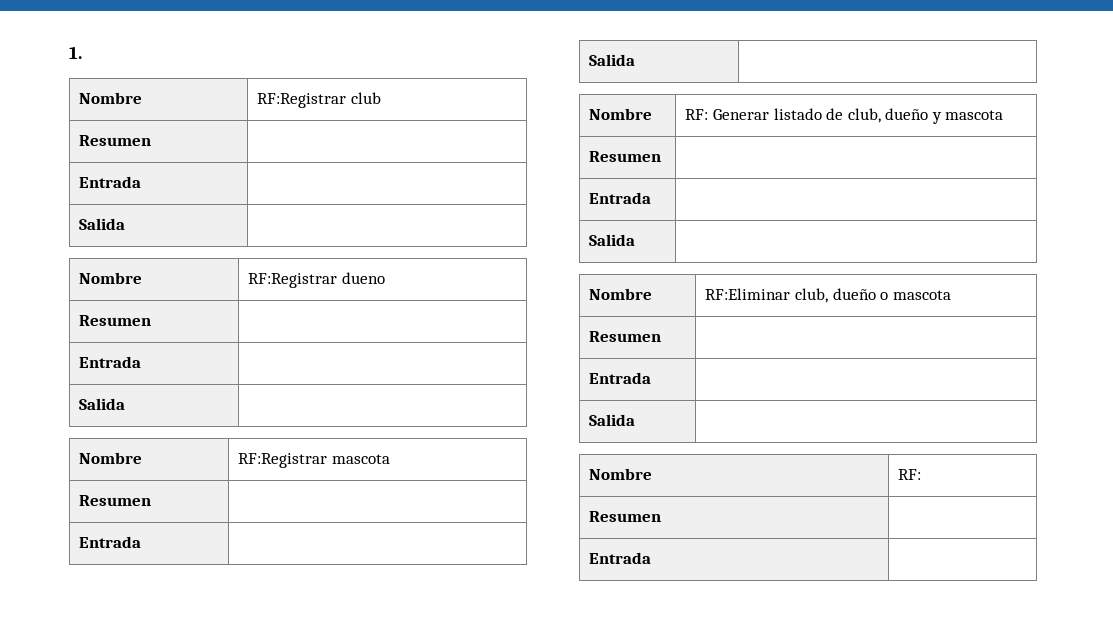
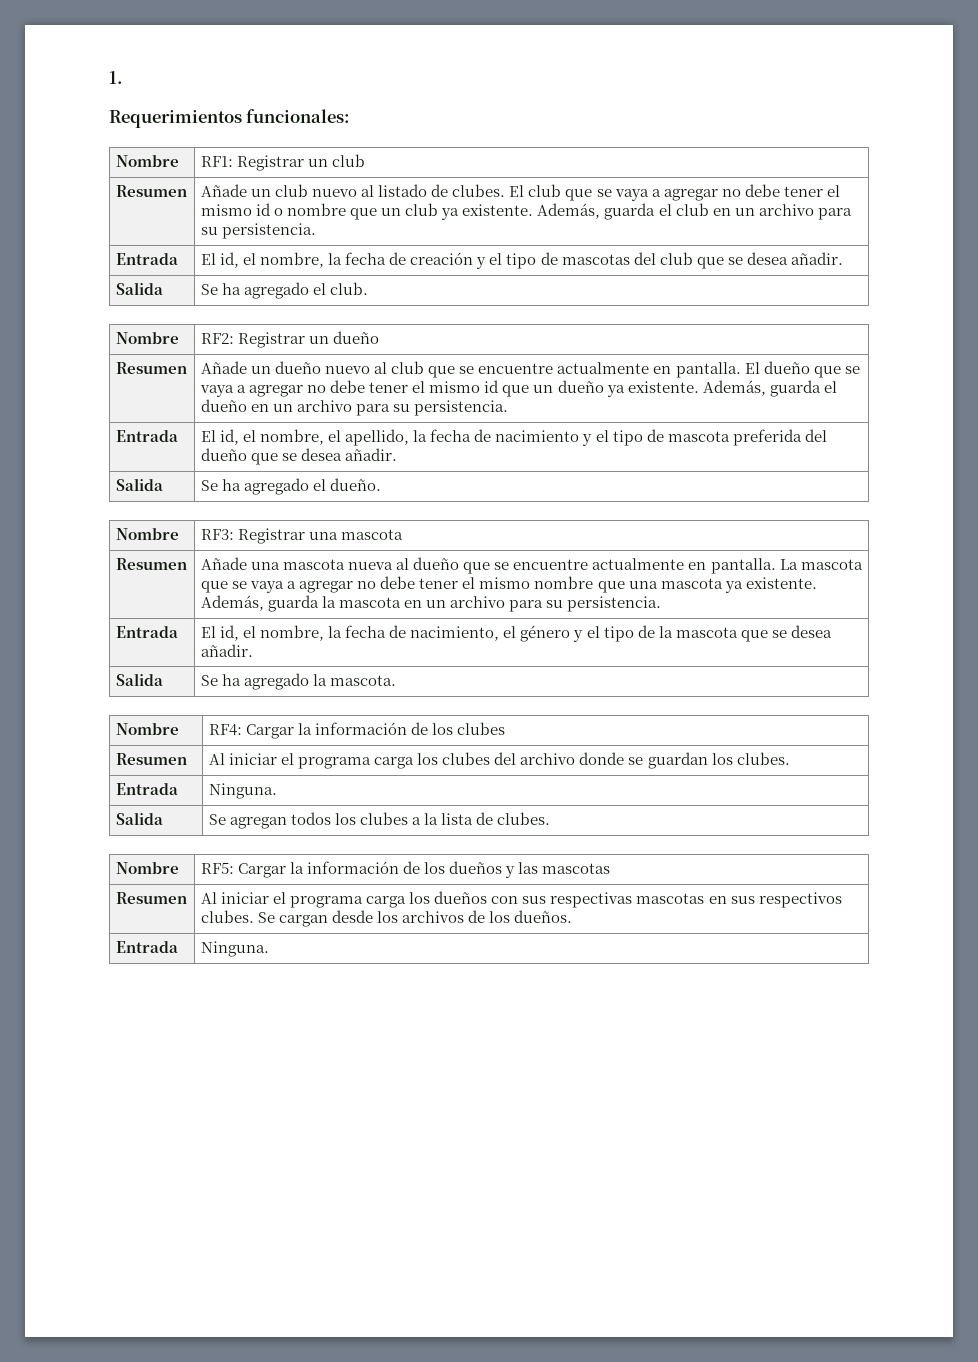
[79,92,143,104] [257,93,347,108] // Nombre | RF:Registrar -> [109,109,351,128] [115,155,179,167] [200,155,329,171] // Requerimientos funcionales: // Nombre | RF1: Registrar un
[79,176,142,188] [79,218,126,230] [79,272,143,284] [248,272,385,288] [79,315,152,326] [79,356,142,368] [79,398,126,410] [79,452,143,464] [238,453,390,468] [79,495,152,506] [79,536,142,548] [589,54,636,66] [589,108,653,120] [685,108,1004,124] [589,151,662,162] [589,192,652,204] [589,234,636,246] [589,288,653,300] [705,288,951,303] [589,331,662,342] [589,372,652,384] [589,414,636,426] [589,468,653,480] [898,469,922,480] [589,511,662,522] [589,552,652,564] // Entrada | // Salida | // Nombre | RF:Registrar dueno // Resumen | // Entrada | // Salida | // Nombre | RF:Registrar mascota // Resumen | // Entrada | // Salida | // Nombre | RF: Generar listado de club, dueño y mascota // Resumen | // Entrada | // Salida | // Nombre | RF:Eliminar club, dueño o mascota // Resumen | // Entrada | // Salida | // Nombre | RF: // Resumen | // Entrada | -> [200,184,840,201] [200,203,852,220] [200,223,317,239] [115,253,178,265] [200,252,843,269] [115,282,163,295] [200,282,369,299] [115,332,179,344] [200,331,380,348] [115,362,187,374] [200,361,860,378] [199,380,837,397] [200,399,509,416] [115,430,178,442] [200,429,827,446] [200,448,398,465] [115,478,163,491] [200,478,382,495] [115,528,179,540] [200,528,404,544] [115,558,187,570] [200,557,863,574] [200,576,817,593] [200,595,662,612] [115,626,178,638] [200,625,832,642] [200,644,253,657] [115,673,163,686] [200,673,397,690] [115,723,179,735] [208,722,506,739] [115,753,187,765] [208,752,790,769] [115,783,178,795] [208,783,277,799] [115,812,163,825] [208,812,551,829] [115,862,179,874] [200,861,611,878] [115,892,187,904] [200,891,842,908] [200,910,573,927] [115,941,178,953] [200,941,269,957] Añade un club nuevo al listado de clubes. El club que se vaya a agregar no debe tener el mismo id o nombre que un club ya existente. Además, guarda el club en un archivo para su persistencia. // Entrada | El id, el nombre, la fecha de creación y el tipo de mascotas del club que se desea añadir. // Salida | Se ha agregado el club. // Nombre | RF2: Registrar un dueño // Resumen | Añade un dueño nuevo al club que se encuentre actualmente en pantalla. El dueño que se vaya a agregar no debe tener el mismo id que un dueño ya existente. Además, guarda el dueño en un archivo para su persistencia. // Entrada | El id, el nombre, el apellido, la fecha de nacimiento y el tipo de mascota preferida del dueño que se desea añadir. // Salida | Se ha agregado el dueño. // Nombre | RF3: Registrar una mascota // Resumen | Añade una mascota nueva al dueño que se encuentre actualmente en pantalla. La mascota que se vaya a agregar no debe tener el mismo nombre que una mascota ya existente. Además, guarda la mascota en un archivo para su persistencia. // Entrada | El id, el nombre, la fecha de nacimiento, el género y el tipo de la mascota que se desea añadir. // Salida | Se ha agregado la mascota. // Nombre | RF4: Cargar la información de los clubes // Resumen | Al iniciar el programa carga los clubes del archivo donde se guardan los clubes. // Entrada | Ninguna. // Salida | Se agregan todos los clubes a la lista de clubes. // Nombre | RF5: Cargar la información de los dueños y las mascotas // Resumen | Al iniciar el programa carga los dueños con sus respectivas mascotas en sus respectivos clubes. Se cargan desde los archivos de los dueños. // Entrada | Ninguna.

